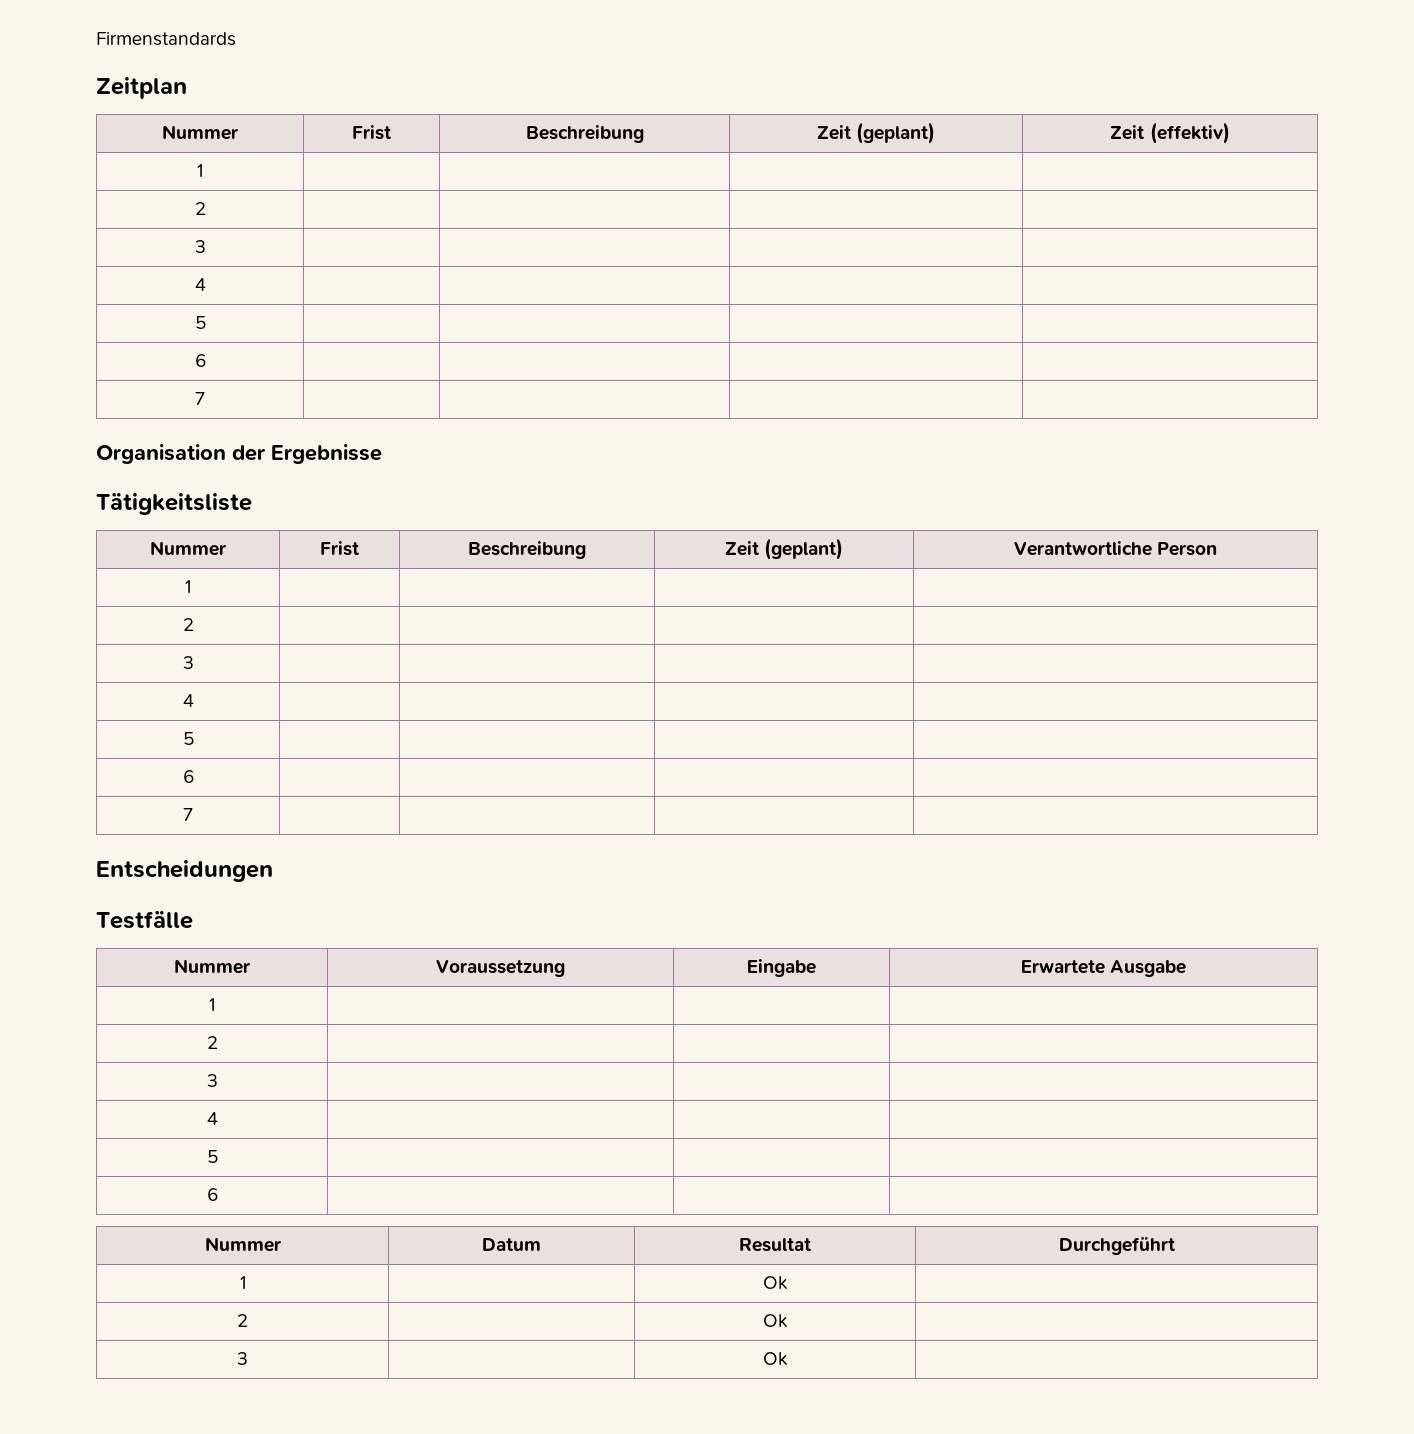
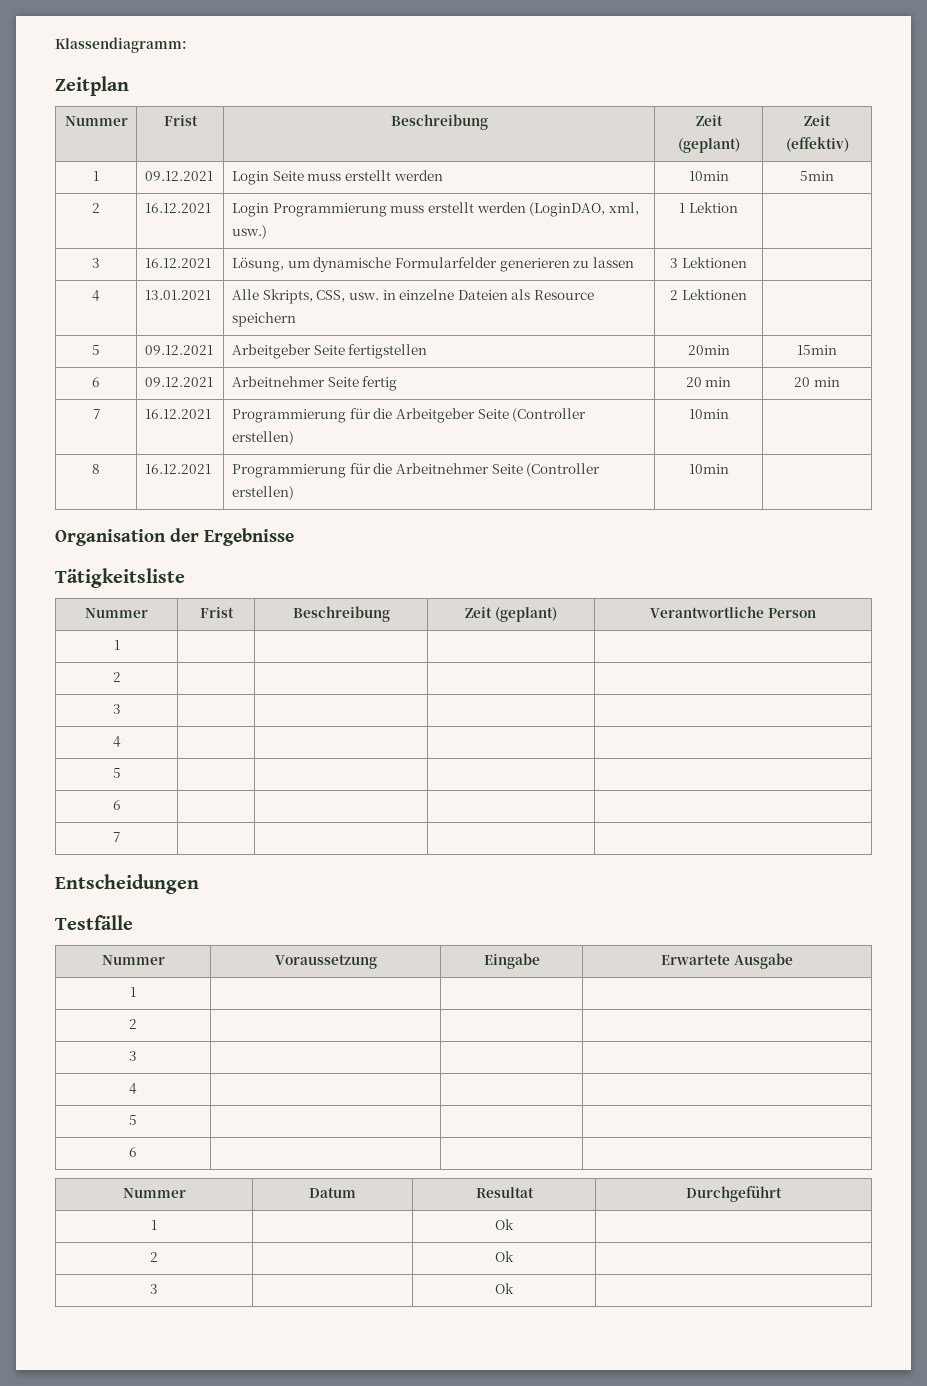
[96,32,236,46] Firmenstandards -> [55,37,187,53] Klassendiagramm:
[194,202,206,215] [194,240,206,253] [194,278,206,291] [194,316,206,329] [194,354,206,367] [195,392,205,405] | | | // 2 | | | | // 3 | | | | // 4 | | | | // 5 | | | | // 6 | | | | // 7 | | | -> [144,171,213,181] [231,170,443,185] [688,171,729,181] [800,171,834,181] [92,203,100,213] [144,203,211,213] [231,202,639,217] [231,225,267,239] [679,202,738,213] [92,258,100,268] [144,258,211,268] [231,257,634,272] [670,257,747,268] [92,290,100,301] [144,290,211,300] [231,289,595,304] [231,312,296,327] [670,289,747,300] [92,345,100,355] [144,345,213,355] [231,344,428,359] [687,345,730,355] [797,345,837,355] [92,377,100,387] [144,377,213,387] [231,376,398,391] [685,377,732,387] [794,377,840,387] [92,409,100,419] [144,409,211,419] [231,408,587,423] [231,431,294,445] [688,409,729,419] [92,464,100,474] [144,464,211,474] [231,463,601,478] [231,486,294,500] [688,464,729,474] 09.12.2021 | Login Seite muss erstellt werden | 10min | 5min // 2 | 16.12.2021 | Login Programmierung muss erstellt werden (LoginDAO, xml, usw.) | 1 Lektion | // 3 | 16.12.2021 | Lösung, um dynamische Formularfelder generieren zu lassen | 3 Lektionen | // 4 | 13.01.2021 | Alle Skripts, CSS, usw. in einzelne Dateien als Resource speichern | 2 Lektionen | // 5 | 09.12.2021 | Arbeitgeber Seite fertigstellen | 20min | 15min // 6 | 09.12.2021 | Arbeitnehmer Seite fertig | 20 min | 20 min // 7 | 16.12.2021 | Programmierung für die Arbeitgeber Seite (Controller erstellen) | 10min | // 8 | 16.12.2021 | Programmierung für die Arbeitnehmer Seite (Controller erstellen) | 10min

